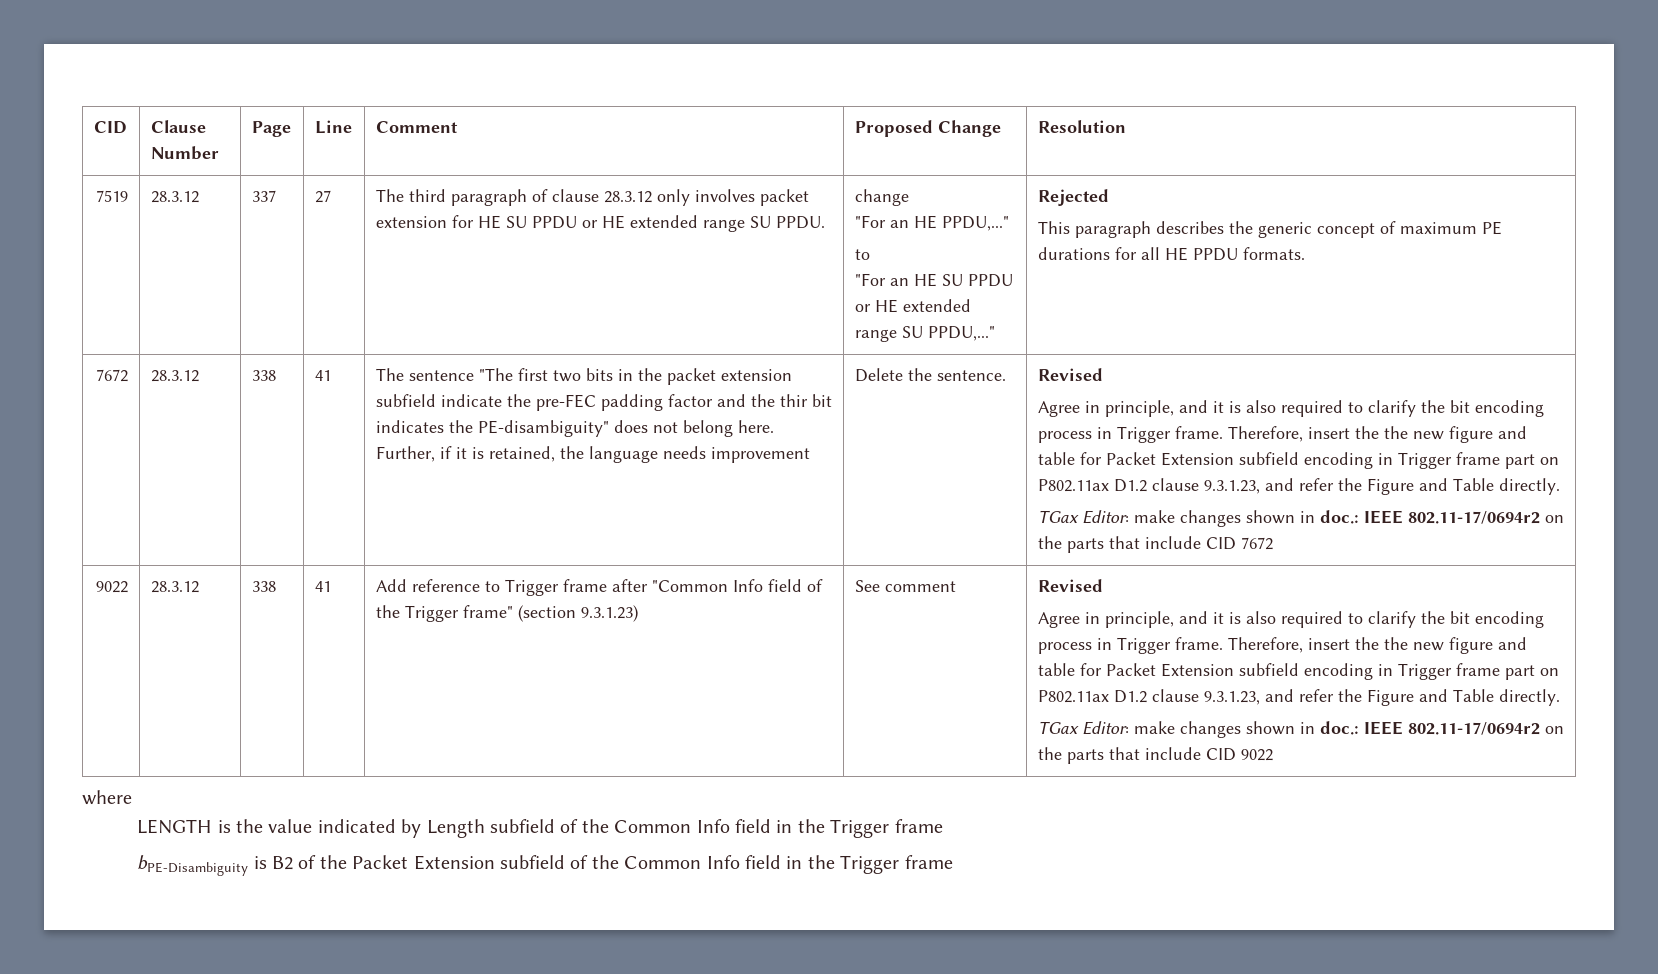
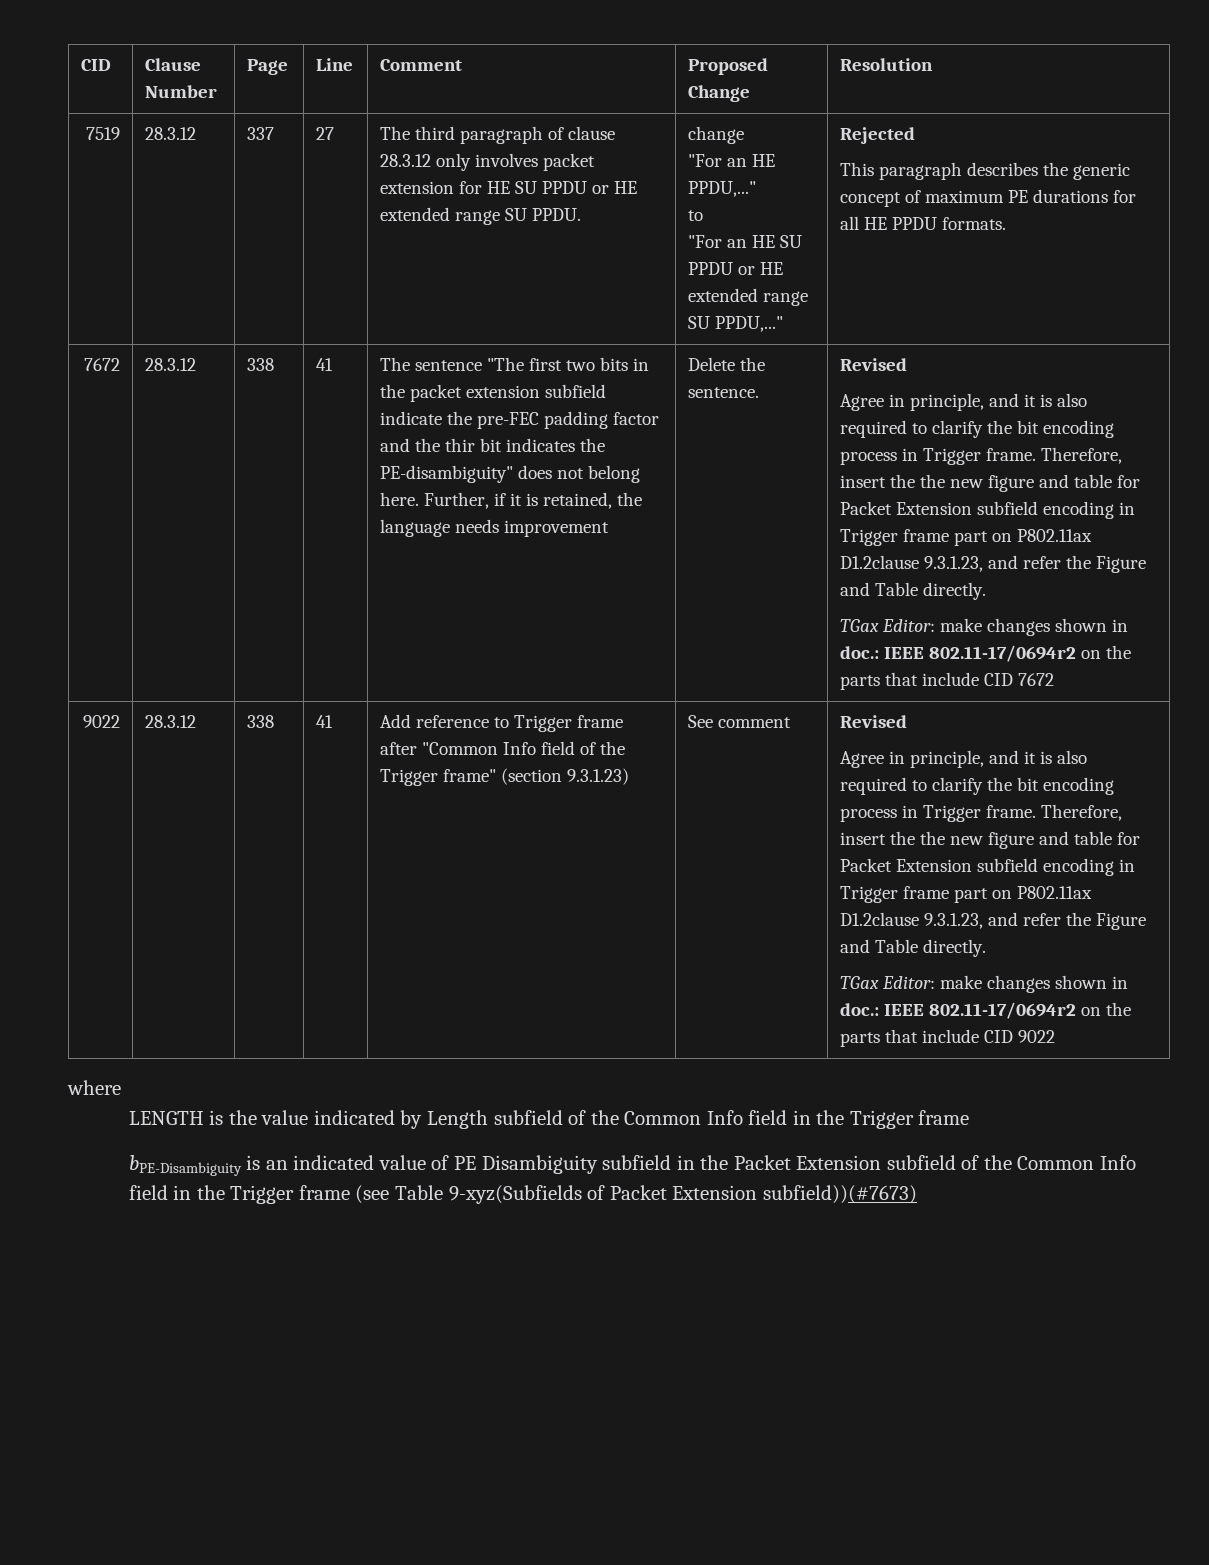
[1113,478,1199,492] D1.2 clause -> [840,555,920,569] D1.2clause
[1113,689,1199,703] D1.2 clause -> [840,912,920,926] D1.2clause
[272,855,317,870] B2 of -> [265,1155,695,1174] an indicated value of PE Disambiguity subfield in
(953, 862) none -> [355,1185,917,1204] (see Table 9-xyz(Subfields of Packet Extension subfield))(#7673)

